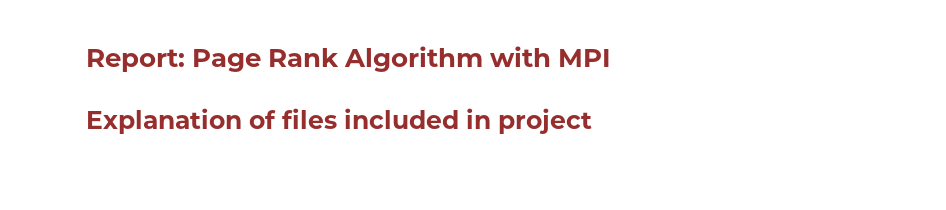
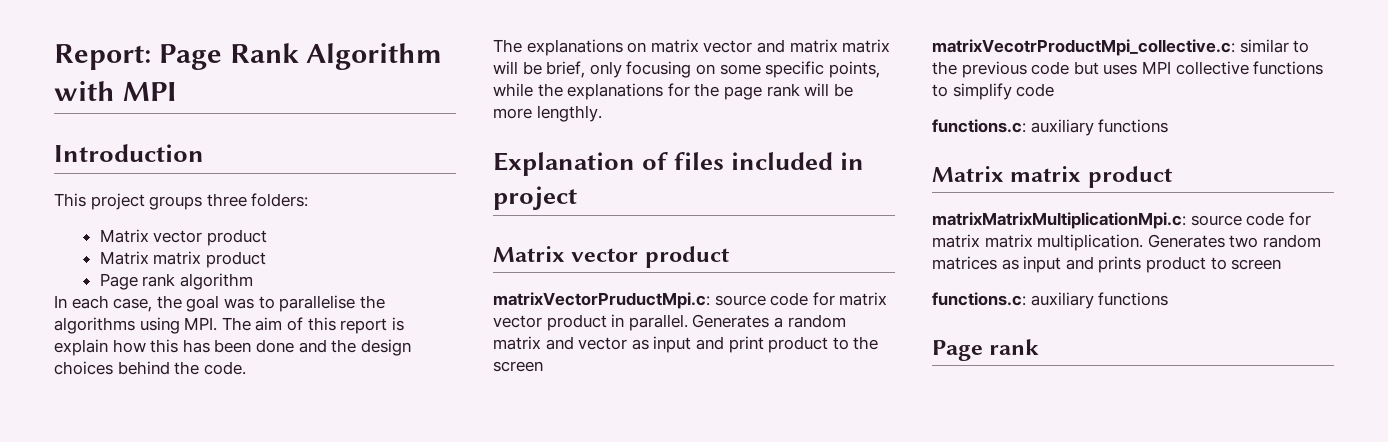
(612, 58) none -> [54,144,204,162] [54,193,309,210] [99,229,267,246] [99,251,266,268] [99,273,253,290] [54,295,385,312] [54,317,404,334] [54,339,411,356] [54,361,246,375] [493,39,891,56] [493,61,880,78] [493,83,853,100] [493,105,602,122] // Introduction // This project groups three folders: // Matrix vector product // Matrix matrix product // Page rank algorithm // In each case, the goal was to parallelise the algorithms using MPI. The aim of this report is explain how this has been done and the design choices behind the code. // The explanations on matrix vector and matrix matrix will be brief, only focusing on some specific points, while the explanations for the page rank will be more lengthly.
(592, 121) none -> [493,246,729,268] [493,292,888,309] [493,314,846,331] [493,336,879,353] [493,361,543,372] [932,39,1310,56] [932,61,1324,78] [932,83,1055,100] [932,119,1169,136] [932,166,1172,188] [932,212,1311,229] [932,234,1321,251] [932,256,1282,273] [932,292,1169,309] [932,339,1040,361] // Matrix vector product // matrixVectorPruductMpi.c: source code for matrix vector product in parallel. Generates a random matrix and vector as input and print product to the screen // matrixVecotrProductMpi_collective.c: similar to the previous code but uses MPI collective functions to simplify code // functions.c: auxiliary functions // Matrix matrix product // matrixMatrixMultiplicationMpi.c: source code for matrix matrix multiplication. Generates two random matrices as input and prints product to screen // functions.c: auxiliary functions // Page rank

